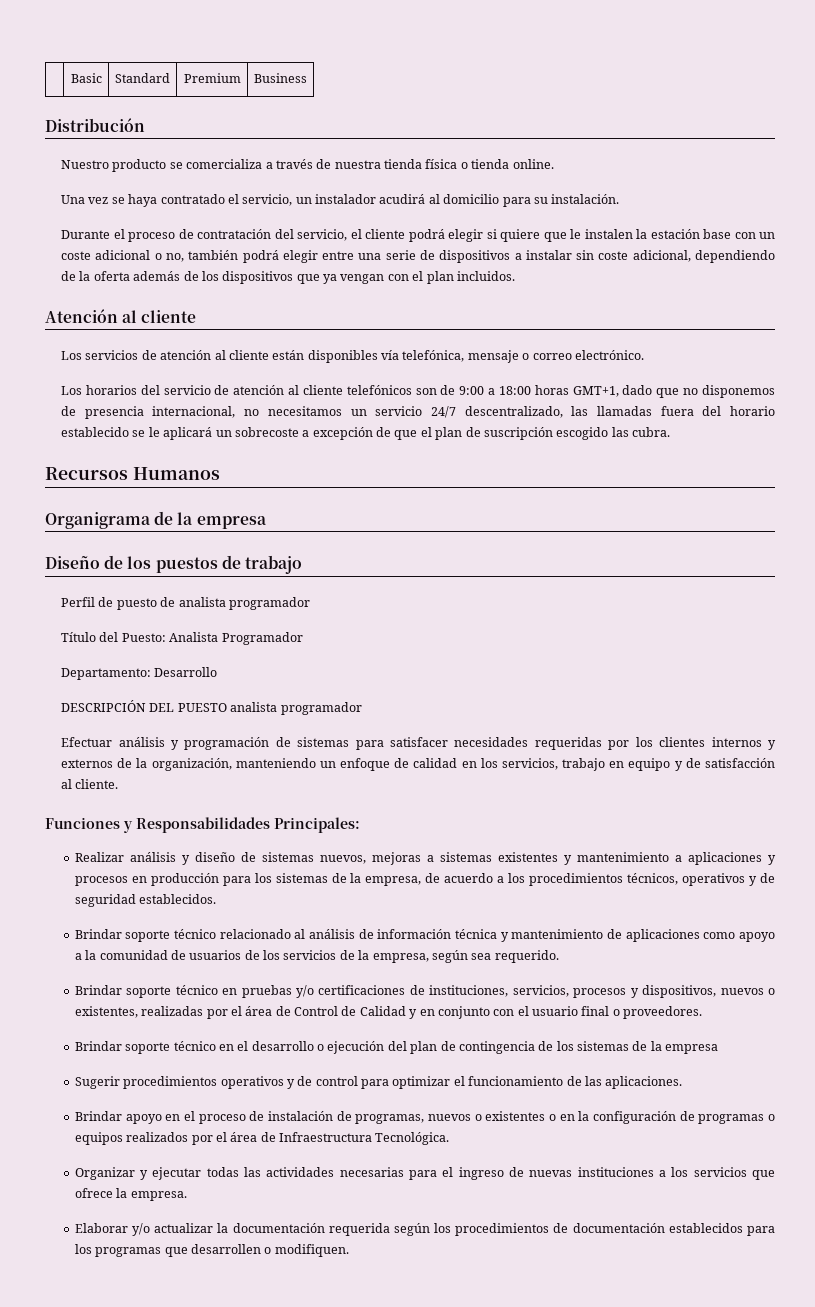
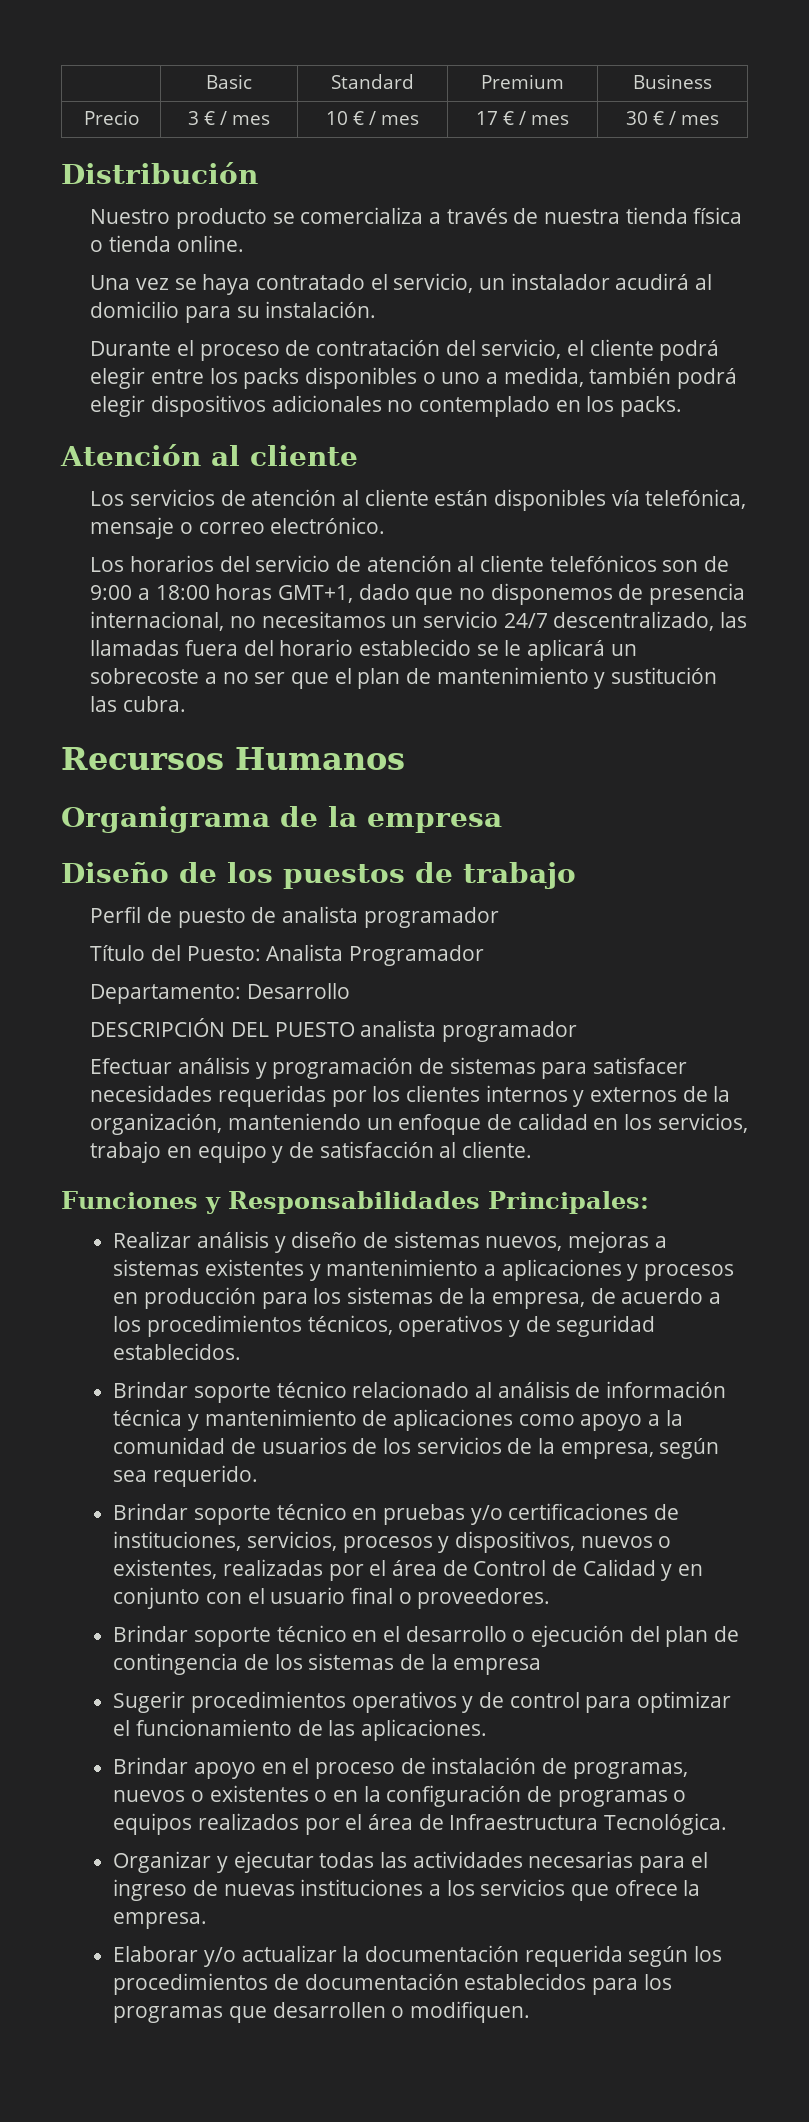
(307, 78) none -> [83,110,139,125] [187,111,271,125] [325,111,420,125] [475,111,570,125] [625,111,720,125] // Precio | 3 € / mes | 10 € / mes | 17 € / mes | 30 € / mes
[486,229,776,242] [61,250,775,263] [61,271,515,284] si quiere que le instalen la estación base con un coste adicional o no, también podrá elegir entre una serie de dispositivos a instalar sin coste adicional, dependiendo de la oferta además de los dispositivos que ya vengan con el plan incluidos. -> [150,367,737,389] [90,395,682,417] entre los packs disponibles o uno a medida, también podrá elegir dispositivos adicionales no contemplado en los packs.
[312,427,392,440] excepción de -> [222,672,286,684] no ser
[483,427,609,440] suscripción escogido -> [436,667,717,689] mantenimiento y sustitución

